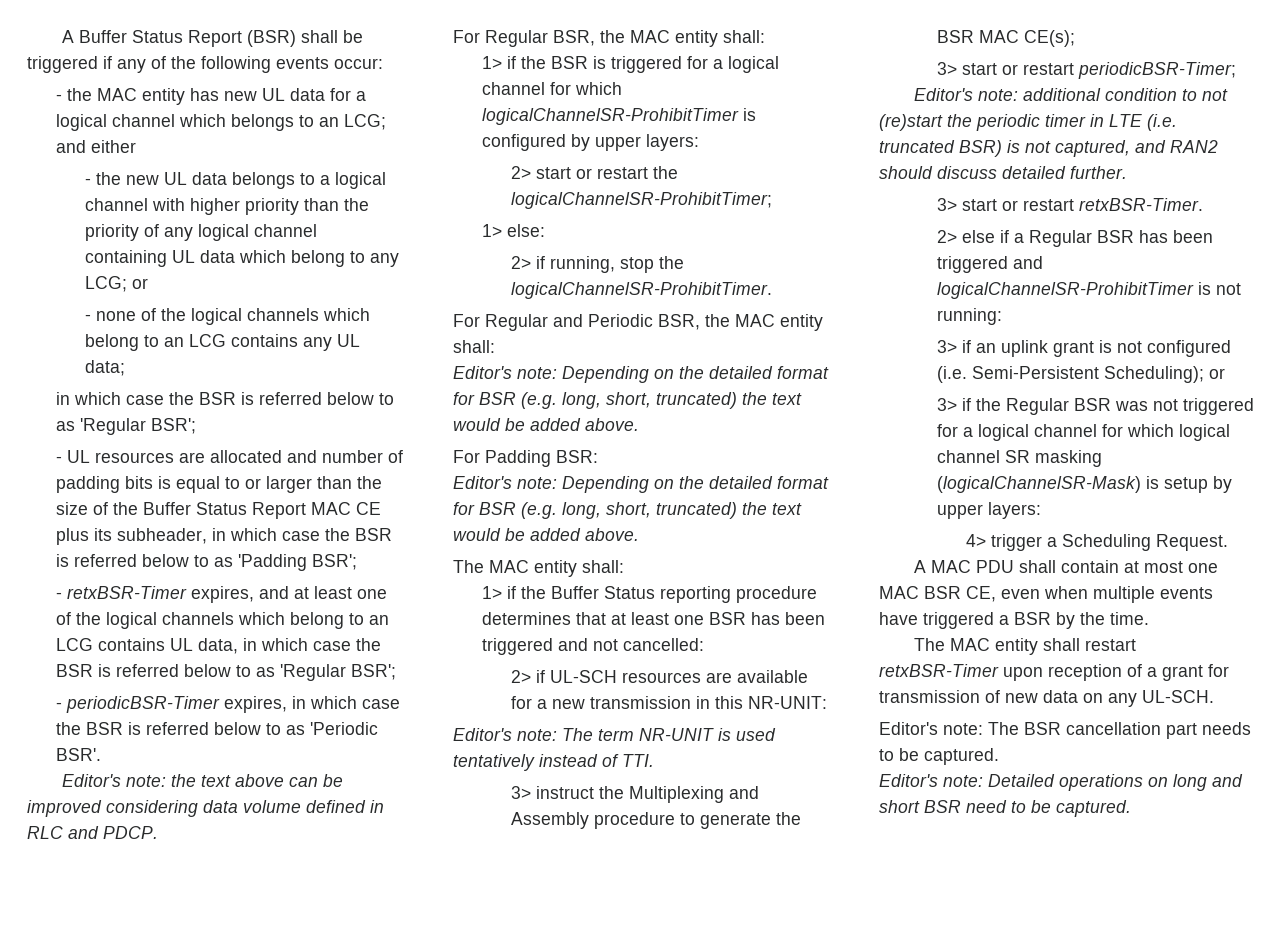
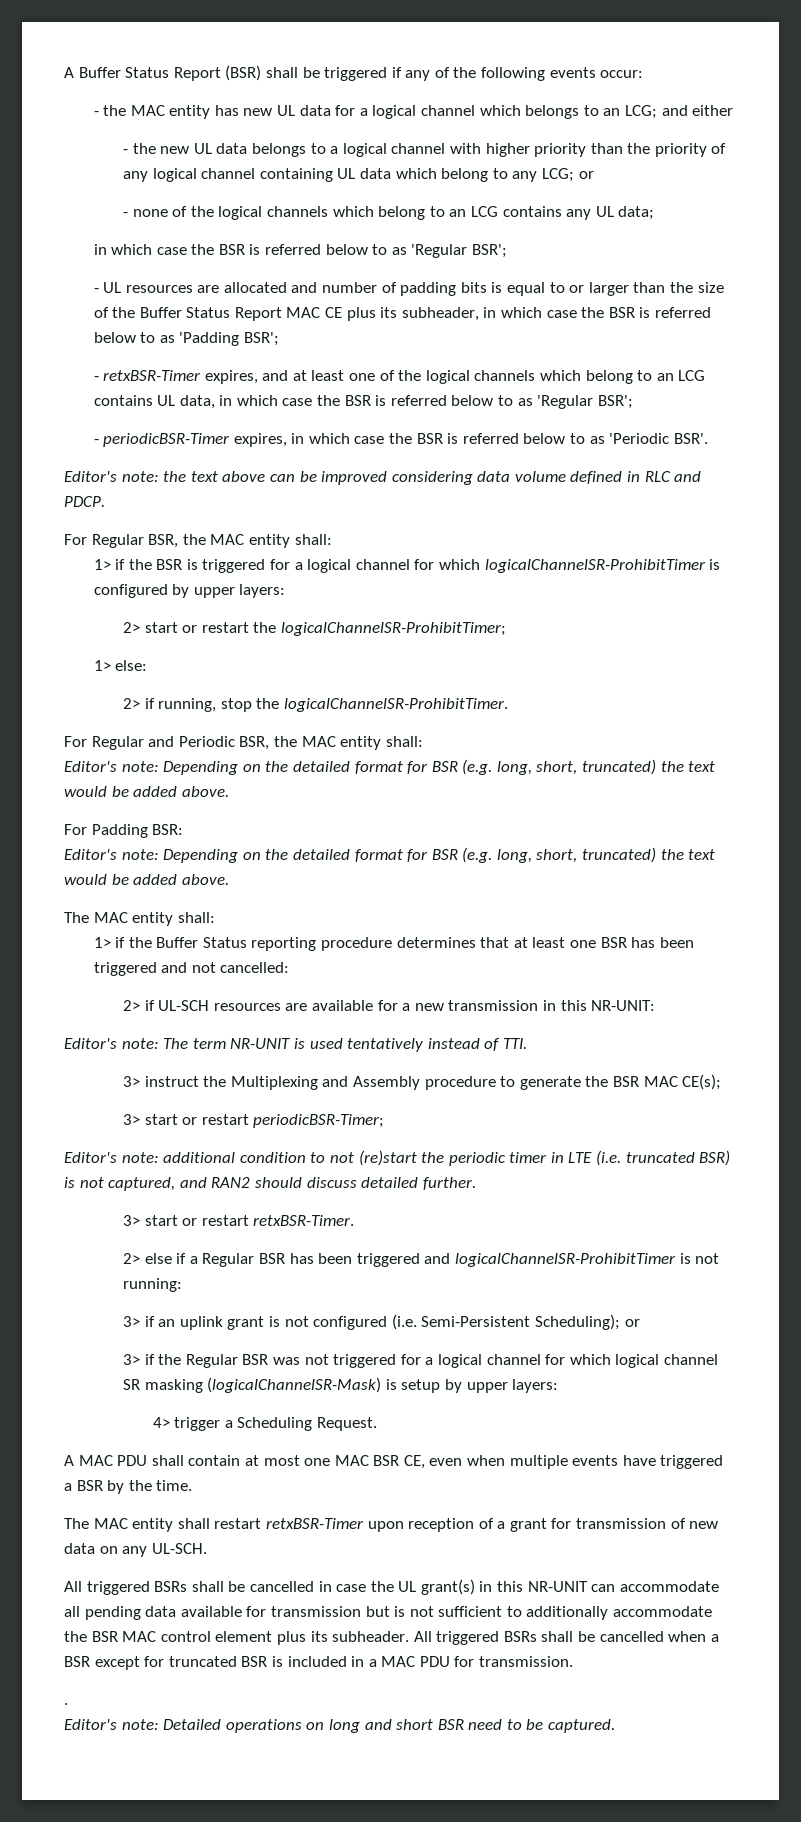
[879,722,1251,739] [879,748,999,765] Editor's note: The BSR cancellation part needs to be captured. -> [64,1579,719,1595] [64,1606,713,1620] [64,1631,719,1645] [64,1656,574,1670] [64,1703,68,1705] All triggered BSRs shall be cancelled in case the UL grant(s) in this NR-UNIT can accommodate all pending data available for transmission but is not sufficient to additionally accommodate the BSR MAC control element plus its subheader. All triggered BSRs shall be cancelled when a BSR except for truncated BSR is included in a MAC PDU for transmission. // .

